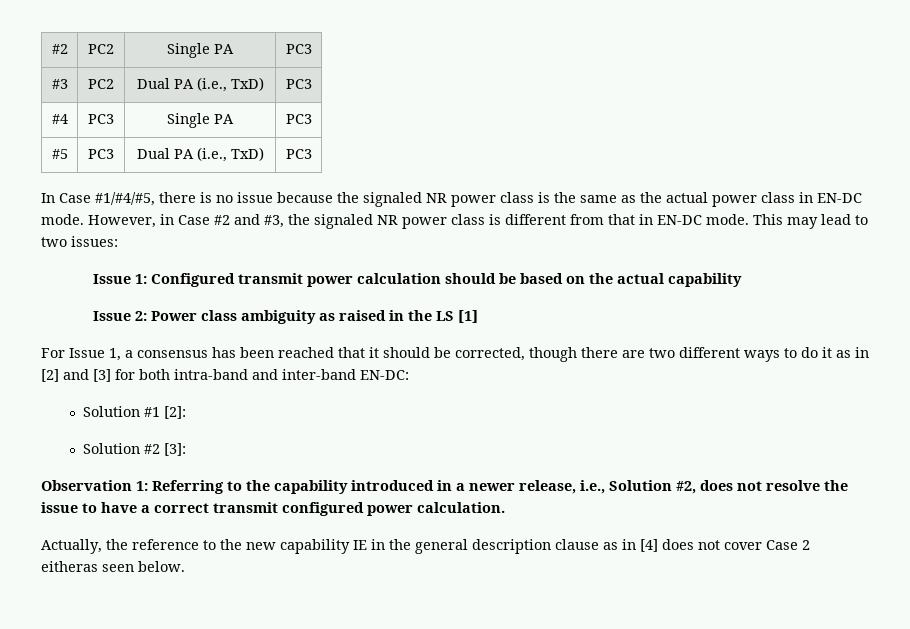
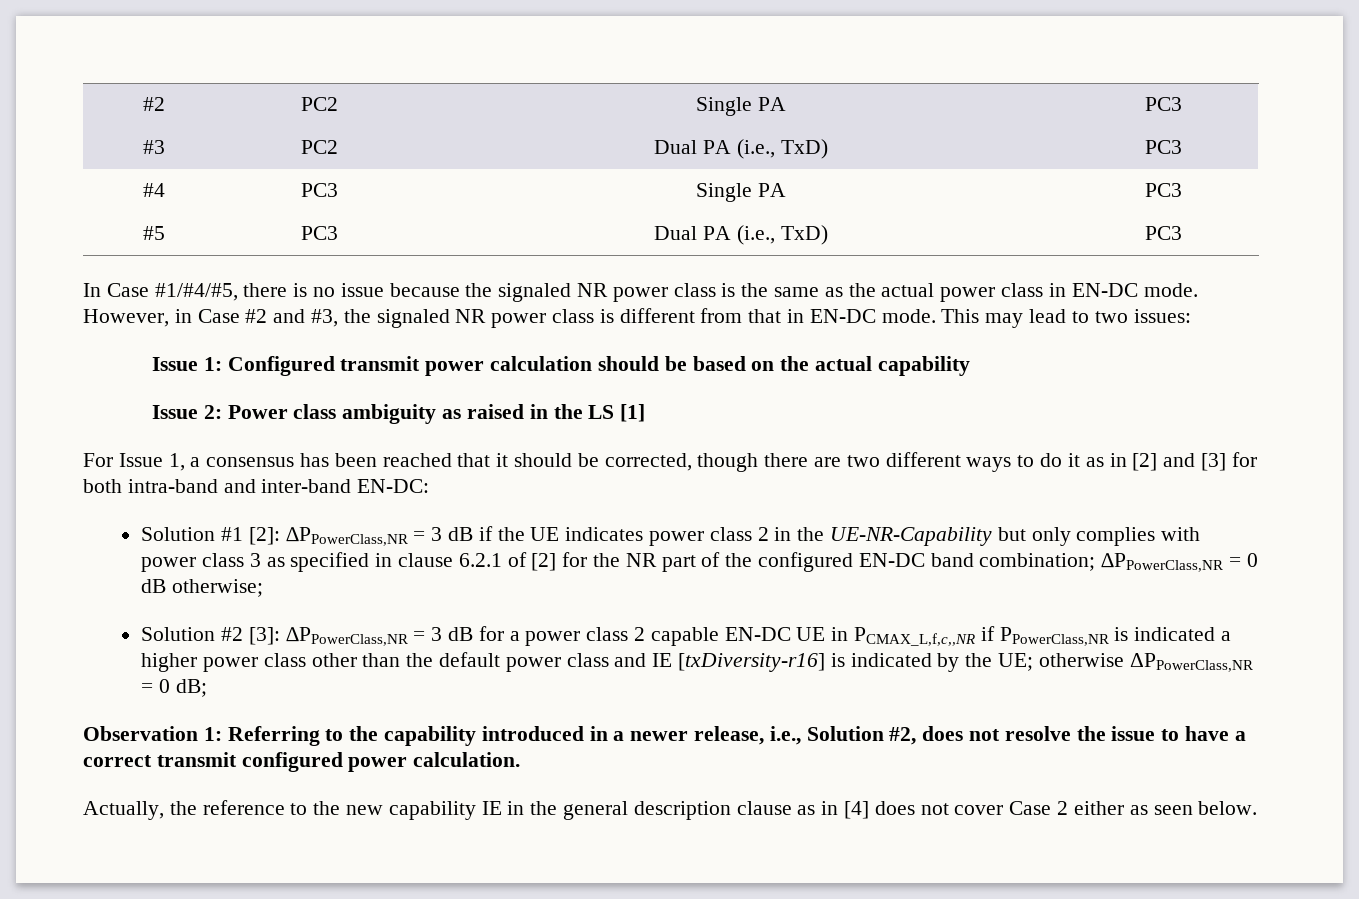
[83,443,187,456] // Solution #2 [3]: -> [285,526,1201,546] [141,552,1258,572] [141,579,263,597] [141,626,1232,646] [141,652,1253,672] [141,679,207,697] ∆PPowerClass,NR = 3 dB if the UE indicates power class 2 in the UE-NR-Capability but only complies with power class 3 as specified in clause 6.2.1 of [2] for the NR part of the configured EN-DC band combination; ∆PPowerClass,NR = 0 dB otherwise; // Solution #2 [3]: ∆PPowerClass,NR = 3 dB for a power class 2 capable EN-DC UE in PCMAX_L,f,c,,NR if PPowerClass,NR is indicated a higher power class other than the default power class and IE [txDiversity-r16] is indicated by the UE; otherwise ΔPPowerClass,NR = 0 dB;
[41,561,98,572] eitheras -> [1073,801,1148,815] either as

